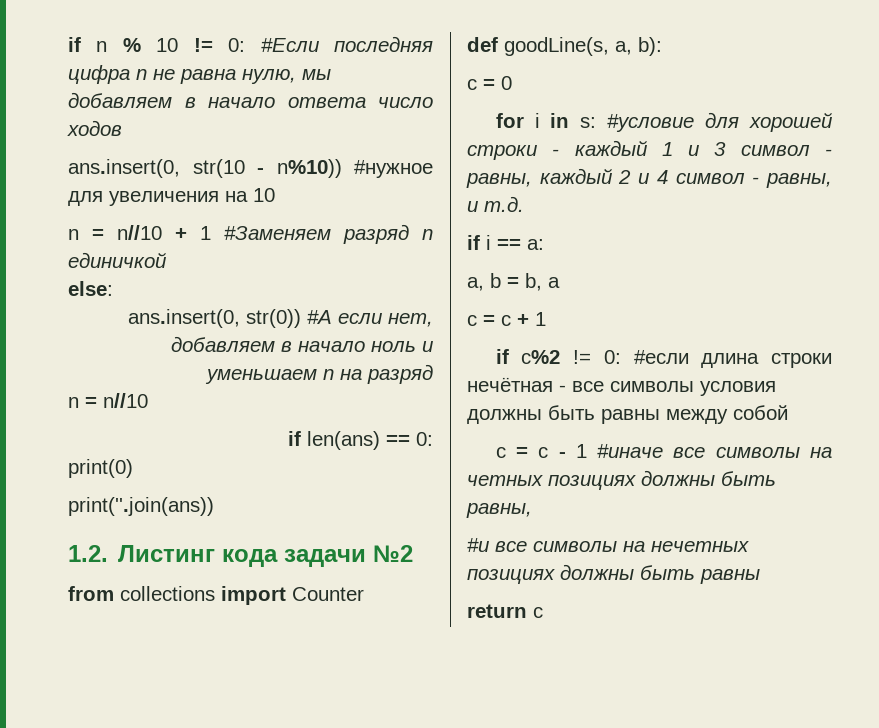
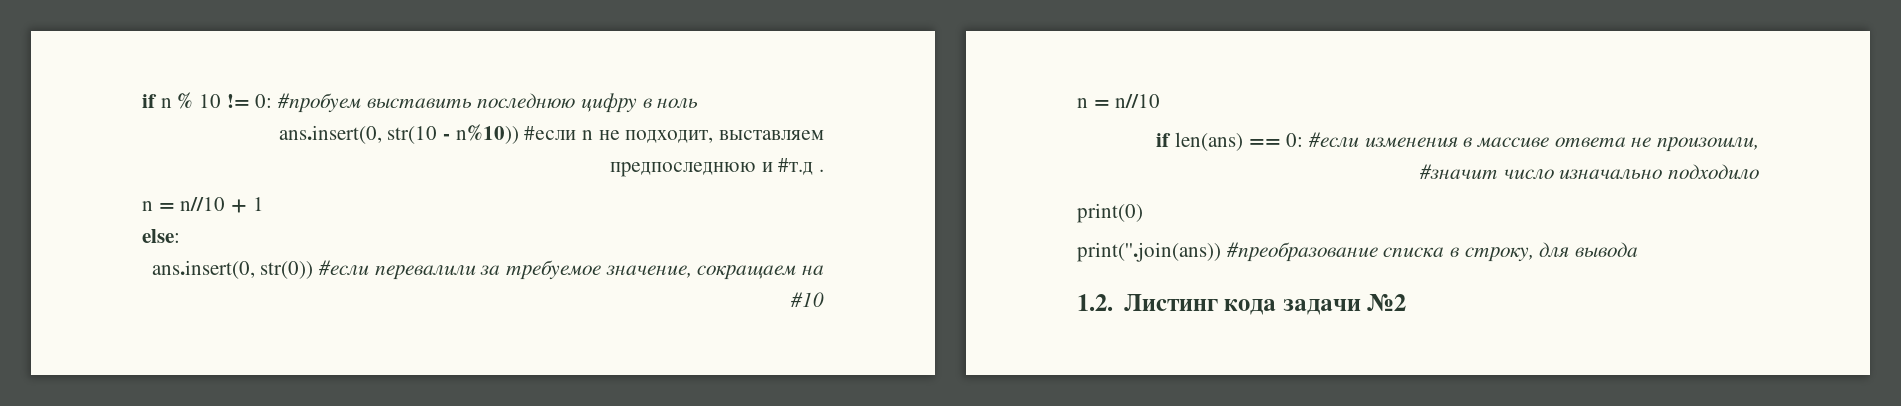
[260,36,433,52] [68,65,331,84] [68,92,433,108] [67,120,122,136] [68,159,433,178] [68,188,275,206] #Если последняя цифра n не равна нулю, мы добавляем в начало ответа число ходов // ans.insert(0, str(10 - n%10)) #нужное для увеличения на 10 -> [278,93,699,113] [278,124,824,144] [609,158,824,177] #пробуем выставить последнюю цифру в ноль // ans.insert(0, str(10 - n%10)) #если n не подходит, выставляем предпоследнюю и #т.д .
[224,224,433,244] [68,252,166,268] #Заменяем разряд n единичкой -> (264, 204) none
[307,310,433,327] [171,336,433,352] [205,364,433,384] #А если нет, добавляем в начало ноль и уменьшаем n на разряд -> [318,260,824,280] [791,292,824,307] #если перевалили за требуемое значение, сокращаем на #10
[68,459,133,478] [68,497,214,516] // print(0) // print(''.join(ans)) -> [1308,132,1759,152] [1419,164,1759,179] [1077,203,1143,223] [1077,242,1639,262] #если изменения в массиве ответа не произошли, #значит число изначально подходило // print(0) // print(''.join(ans)) #преобразование списка в строку, для вывода
[68,586,364,605] [467,37,662,56] [467,76,512,90] [495,112,832,132] [467,140,832,160] [466,168,832,188] [467,196,524,212] [467,235,544,250] [467,273,560,291] [467,312,546,326] [495,349,832,368] [467,377,776,396] [467,405,788,424] [495,444,832,458] [467,470,776,490] [466,503,532,518] [467,538,749,552] [467,564,760,584] [467,604,543,618] // from collections import Counter // def goodLine(s, a, b): // c = 0 // for i in s: #условие для хорошей строки - каждый 1 и 3 символ - равны, каждый 2 и 4 символ - равны, и т.д. // if i == a: // a, b = b, a // c = c + 1 // if c%2 != 0: #если длина строки нечётная - все символы условия должны быть равны между собой // c = c - 1 #иначе все символы на четных позициях должны быть равны, // #и все символы на нечетных позициях должны быть равны // return c -> (1407, 302) none

